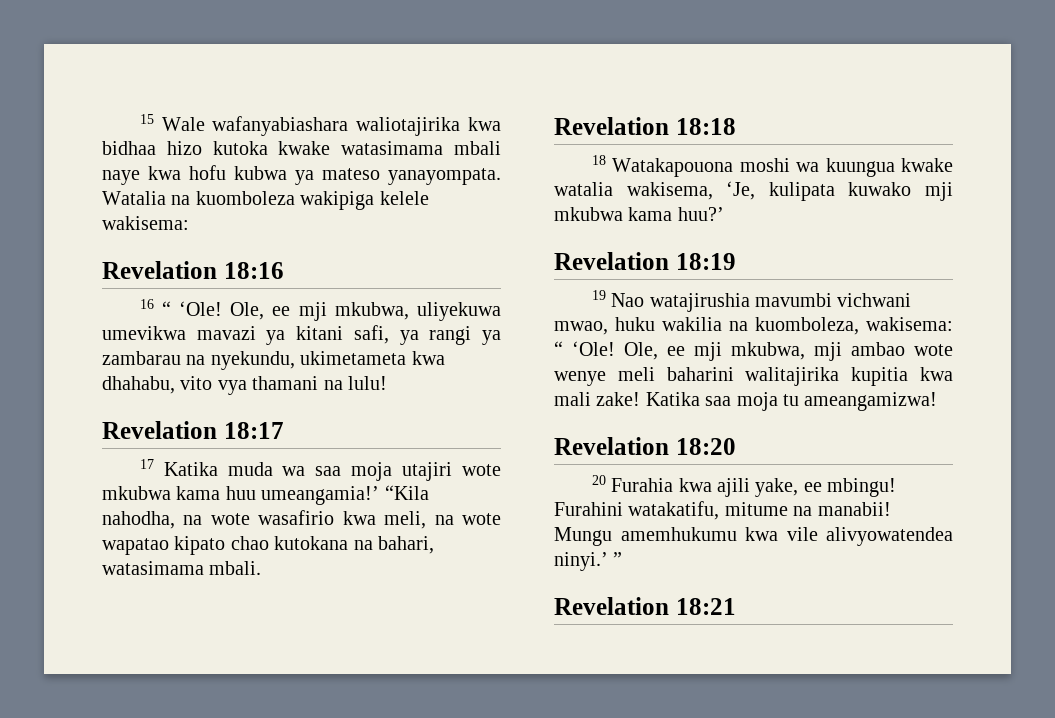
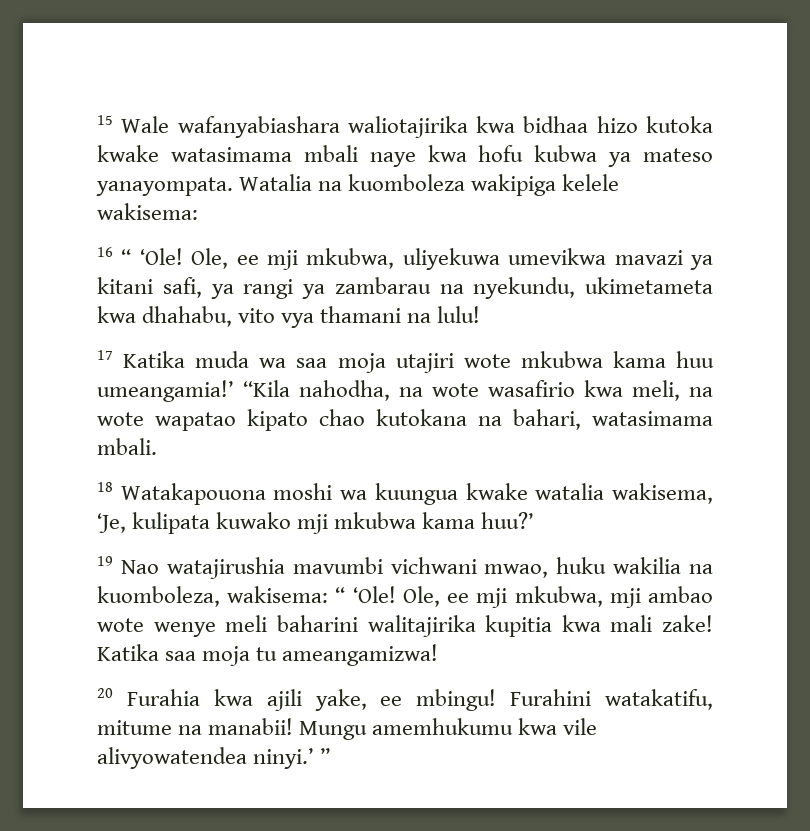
[102,261,284,279] // Revelation 18:16 -> (198, 211) none
[102,421,284,439] // Revelation 18:17 -> (481, 314) none
[554,117,736,135] // Revelation 18:18 -> (157, 446) none
[554,252,736,270] // Revelation 18:19 -> (535, 520) none
[554,437,736,455] // Revelation 18:20 -> (439, 655) none
[554,597,736,615] // Revelation 18:21 -> (331, 756) none

